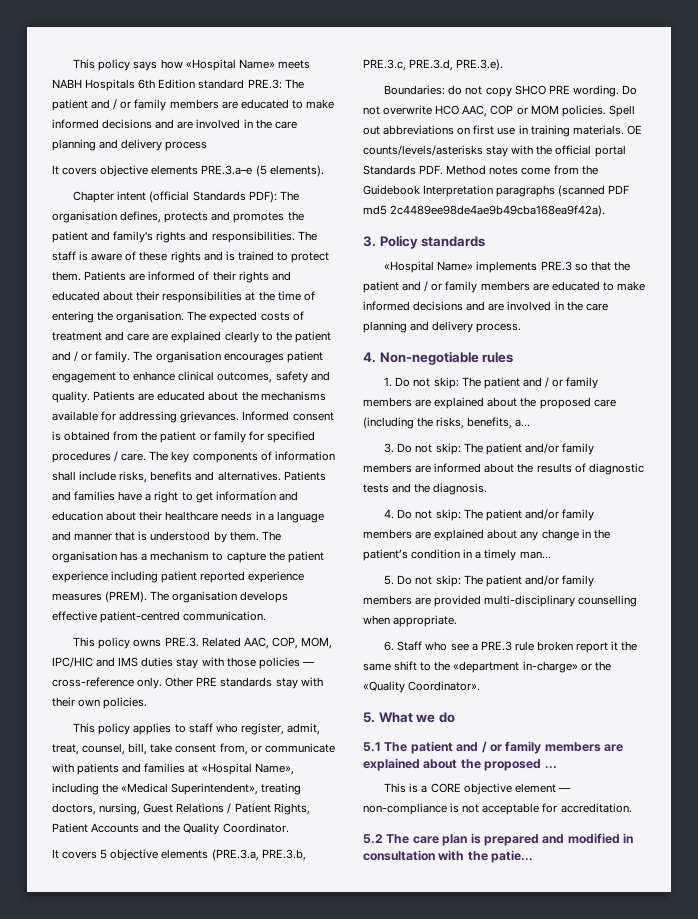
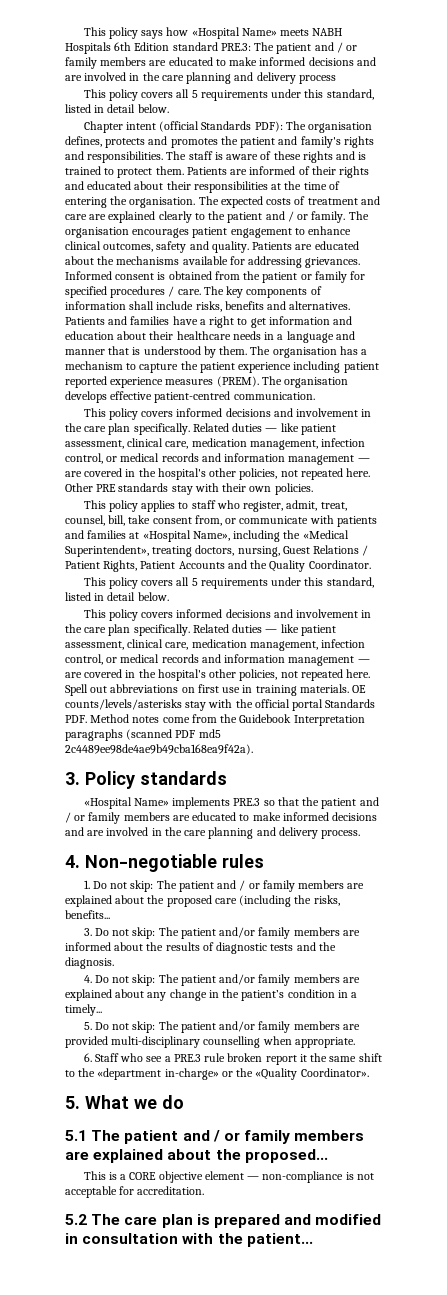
[52,165,324,177] It covers objective elements PRE.3.a–e (5 elements). -> [83,89,374,101] [65,104,169,113] This policy covers all 5 requirements under this standard, listed in detail below.
[133,637,332,649] [52,657,315,669] [52,677,163,689] owns PRE.3. Related AAC, COP, MOM, IPC/HIC and IMS duties stay with those policies — cross-reference only. -> [141,408,372,417] [65,423,336,435] [65,438,366,450] [65,453,370,465] [65,468,371,480] covers informed decisions and involvement in the care plan specifically. Related duties — like patient assessment, clinical care, medication management, infection control, or medical records and information management — are covered in the hospital's other policies, not repeated here.
[52,849,306,861] [363,59,504,71] [384,85,637,97] [363,105,606,117] It covers 5 objective elements (PRE.3.a, PRE.3.b, PRE.3.c, PRE.3.d, PRE.3.e). // Boundaries: do not copy SHCO PRE wording. Do not overwrite HCO AAC, COP or MOM policies. -> [83,577,374,589] [65,592,169,601] [83,609,372,621] [65,624,336,636] [65,639,366,651] [65,654,370,666] [65,669,371,681] This policy covers all 5 requirements under this standard, listed in detail below. // This policy covers informed decisions and involvement in the care plan specifically. Related duties — like patient assessment, clinical care, medication management, infection control, or medical records and information management — are covered in the hospital's other policies, not repeated here.
[467,417,531,429] benefits, a... -> [65,910,110,919] benefits...
[484,549,551,561] timely man... -> [65,1004,102,1016] timely...
[484,759,557,771] proposed ... -> [244,1149,328,1163] proposed...
[491,850,534,863] patie... -> [246,1233,313,1247] patient...

